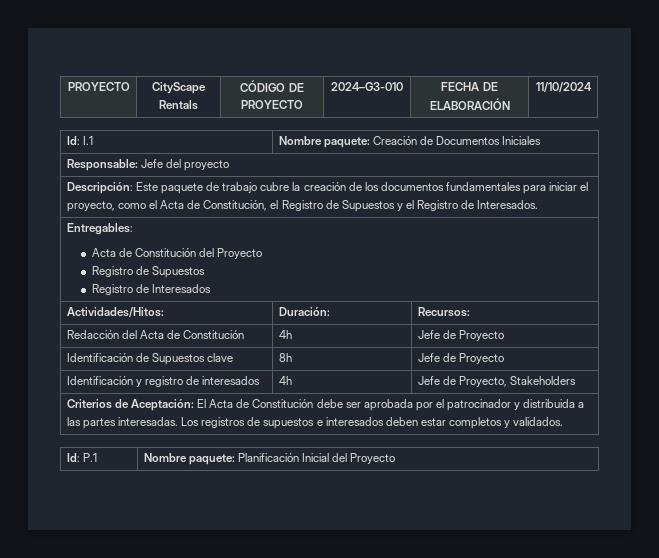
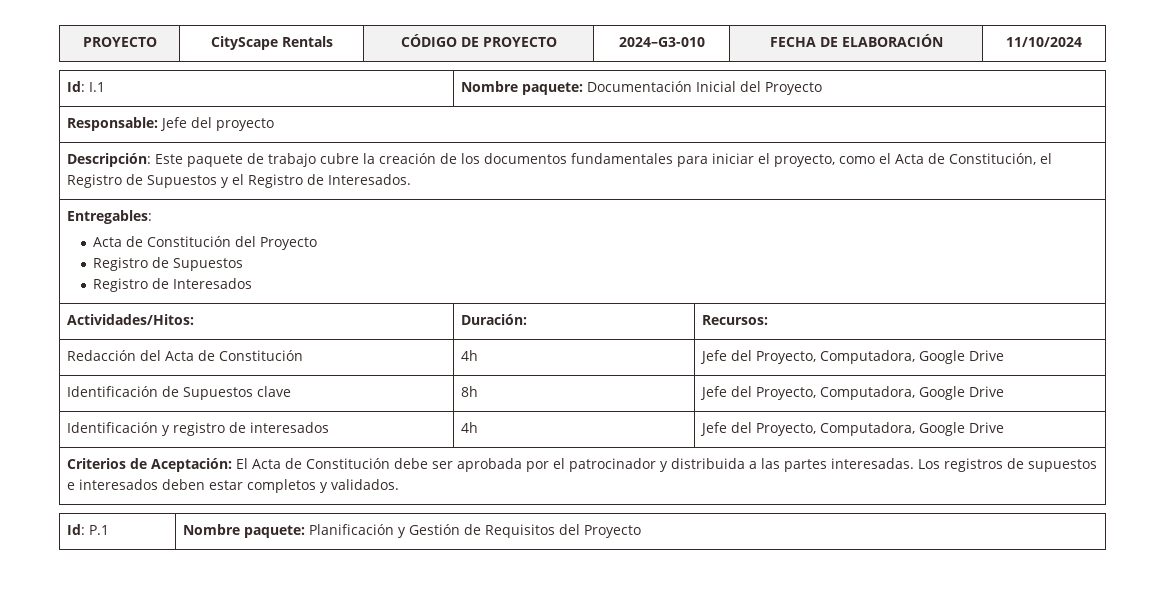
[372,136,542,145] Creación de Documentos Iniciales -> [587,81,823,95] Documentación Inicial del Proyecto
[442,330,504,341] de Proyecto -> [731,350,1005,364] del Proyecto, Computadora, Google Drive
[442,353,504,364] de Proyecto -> [731,386,1005,400] del Proyecto, Computadora, Google Drive
[442,376,577,387] de Proyecto, Stakeholders -> [731,422,1005,436] del Proyecto, Computadora, Google Drive
[302,453,330,462] Inicial -> [398,524,556,538] y Gestión de Requisitos

